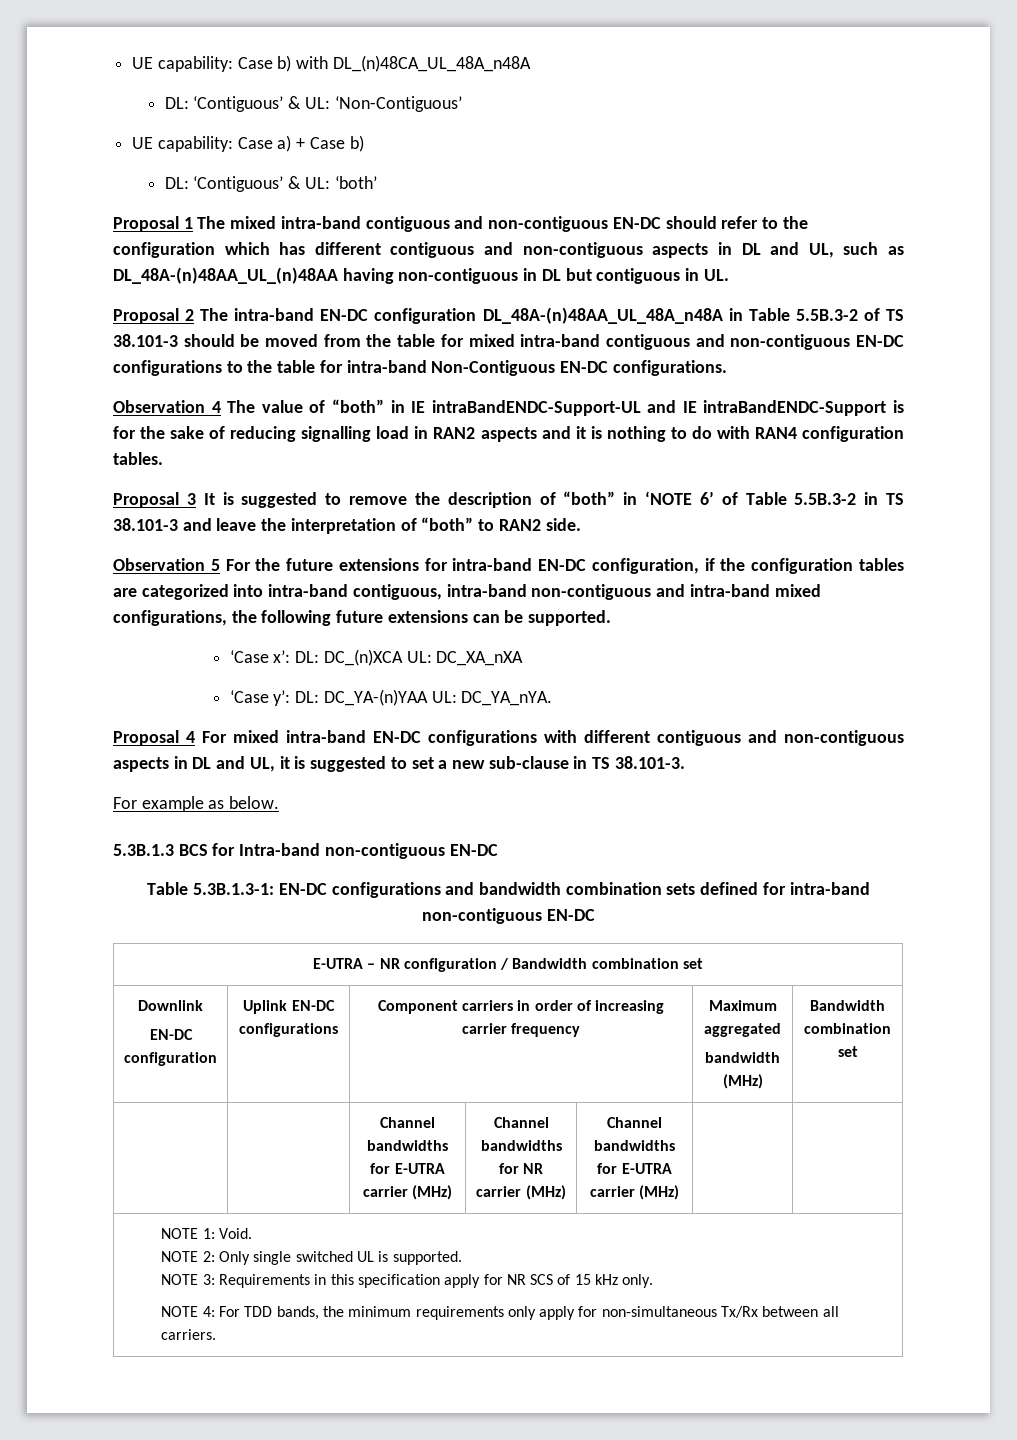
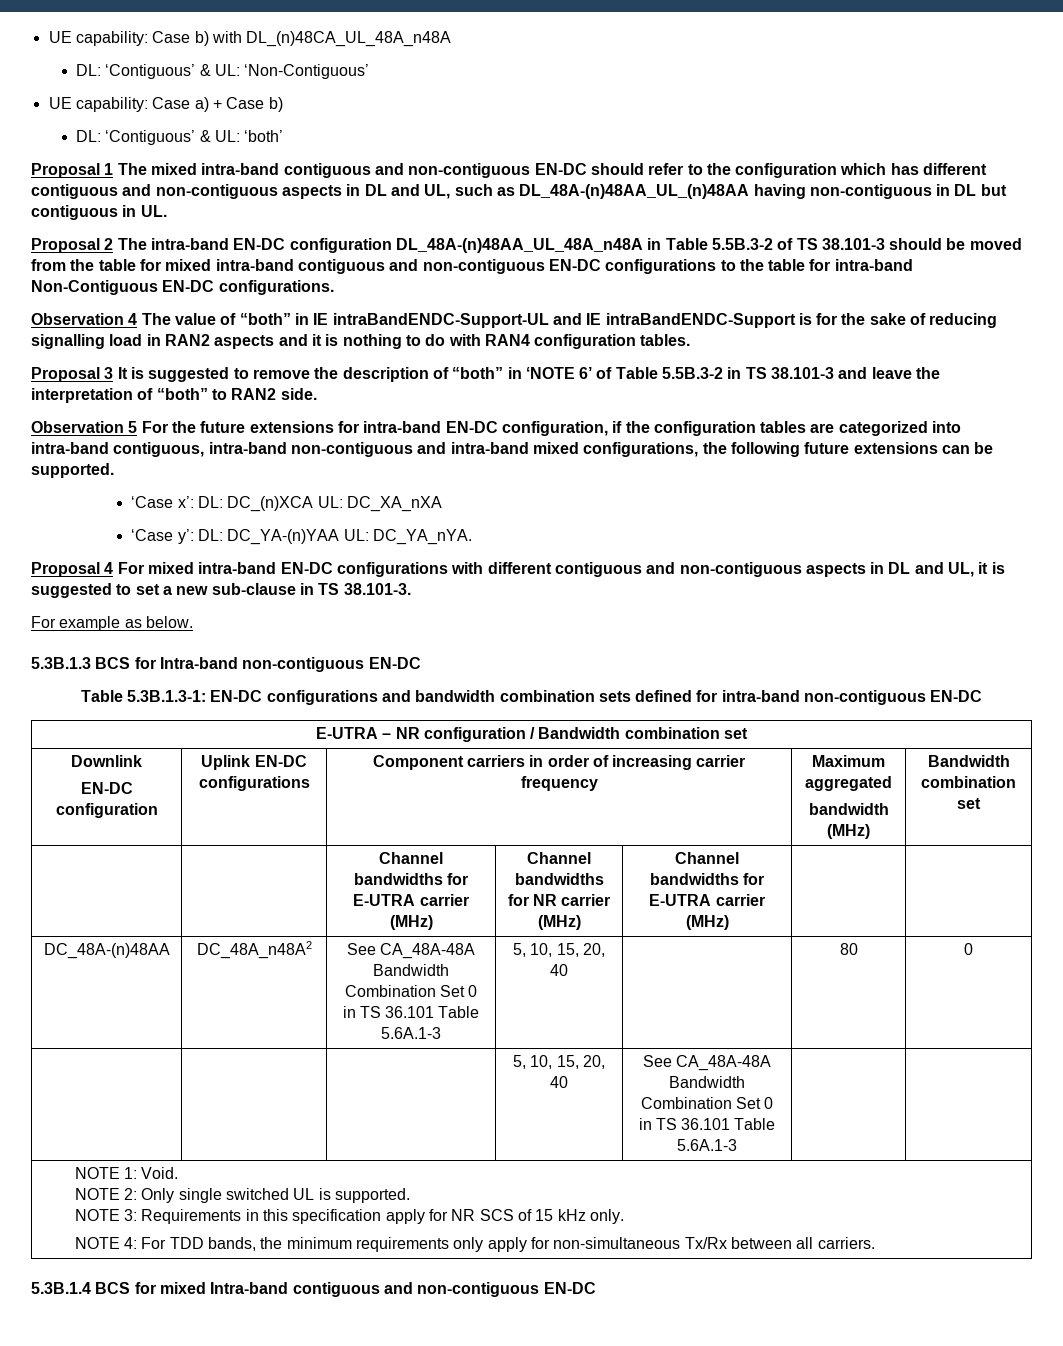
(680, 1192) none -> [43,943,170,959] [196,941,312,959] [346,943,476,959] [373,964,449,976] [344,985,478,997] [342,1006,480,1018] [381,1027,441,1039] [513,943,605,957] [550,964,568,976] [839,943,858,955] [964,943,973,955] [513,1055,605,1069] [550,1076,568,1088] [642,1055,772,1071] [669,1076,745,1088] [640,1097,774,1109] [638,1118,776,1130] [677,1139,737,1151] // DC_48A-(n)48AA | DC_48A_n48A2 | See CA_48A-48A Bandwidth Combination Set 0 in TS 36.101 Table 5.6A.1-3 | 5, 10, 15, 20, 40 | | 80 | 0 // | | | 5, 10, 15, 20, 40 | See CA_48A-48A Bandwidth Combination Set 0 in TS 36.101 Table 5.6A.1-3 | |
(217, 1334) none -> [31,1282,596,1297] // 5.3B.1.4 BCS for mixed Intra-band contiguous and non-contiguous EN-DC

